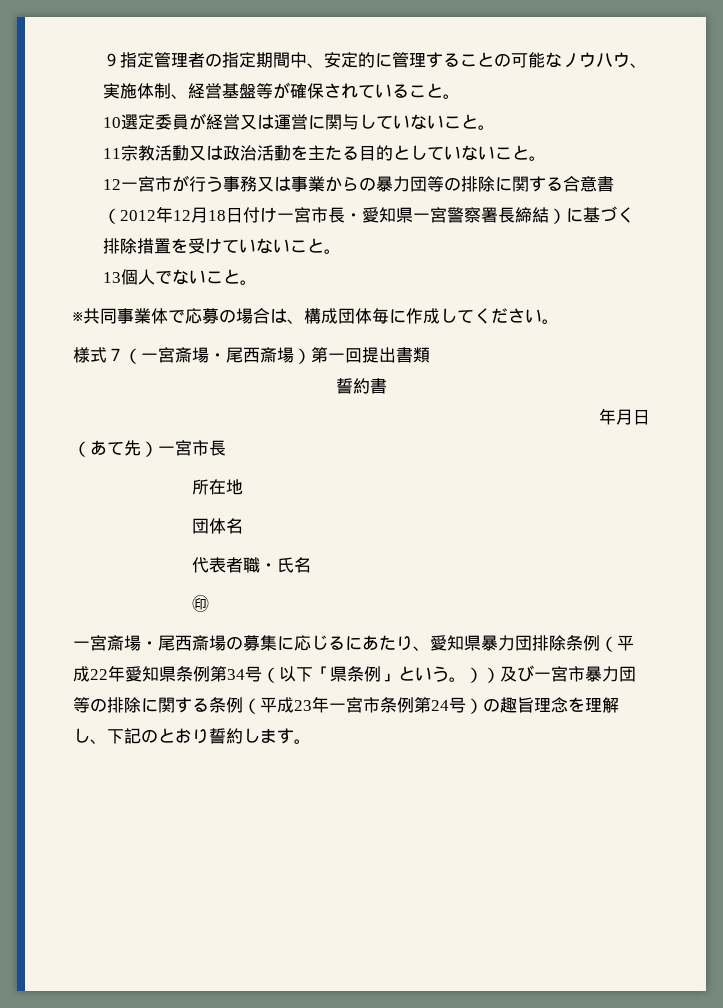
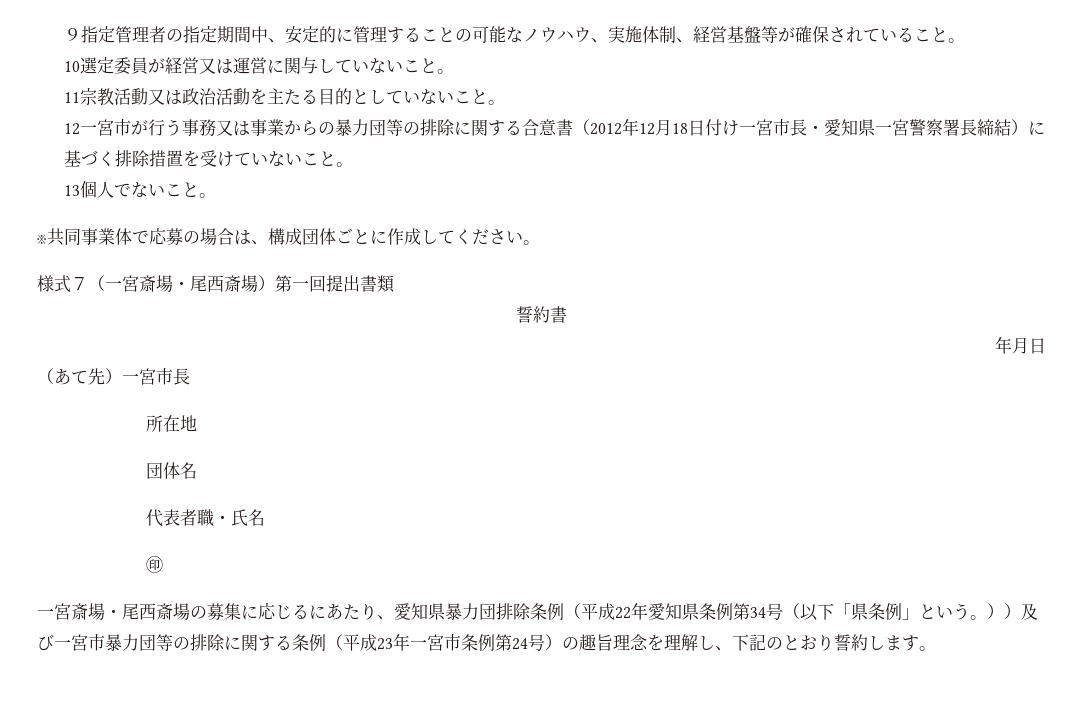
[372,308,389,324] 毎 -> [336,228,370,244] ごと

